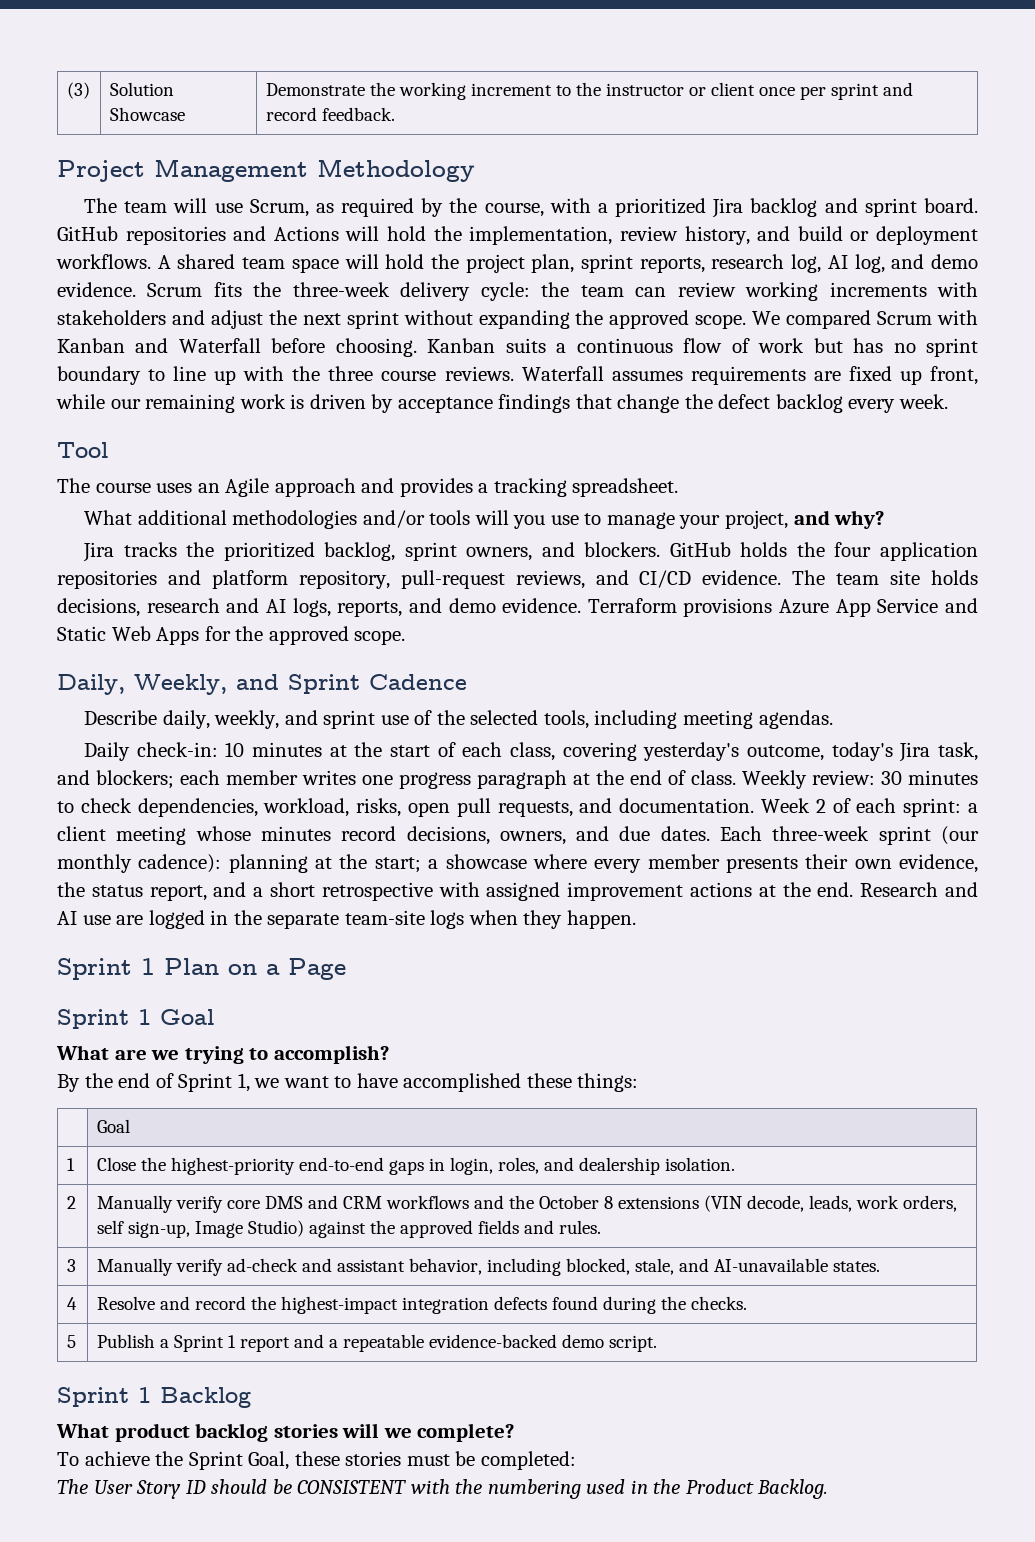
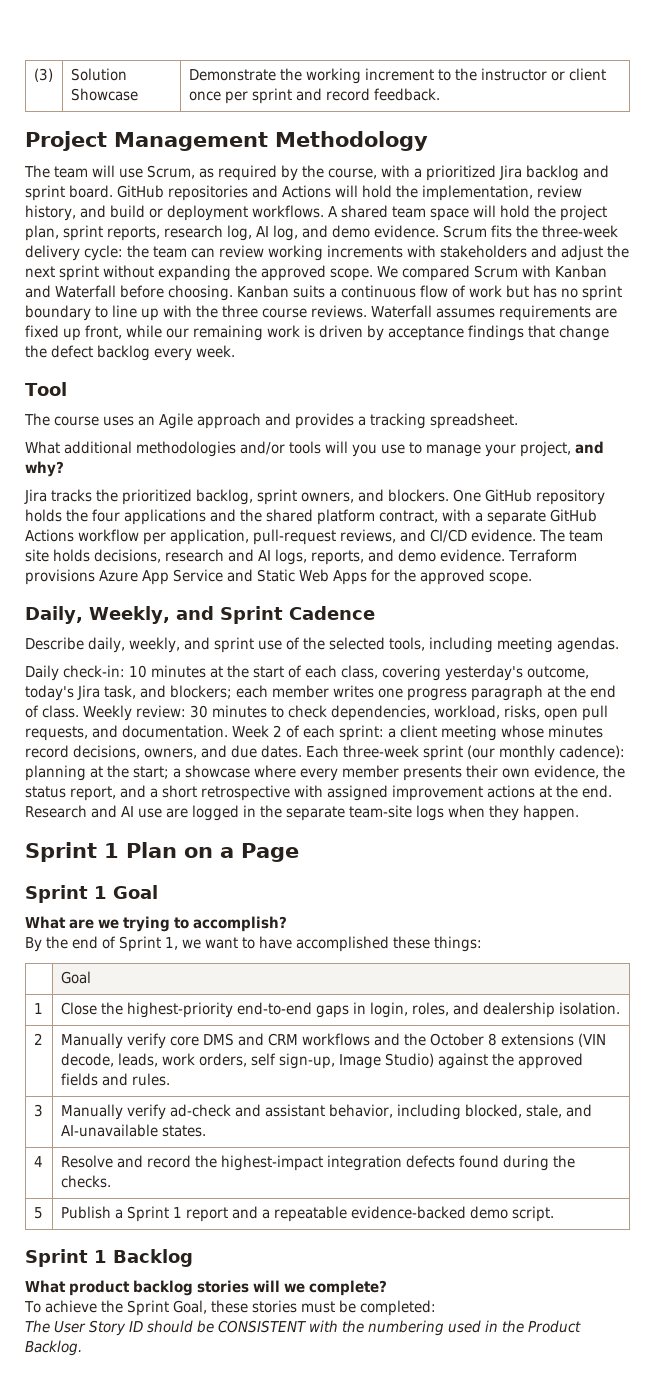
[669,542,978,561] [57,570,390,589] GitHub holds the four application repositories and platform repository, -> [453,489,605,505] [25,509,597,525] [25,529,249,545] One GitHub repository holds the four applications and the shared platform contract, with a separate GitHub Actions workflow per application,

